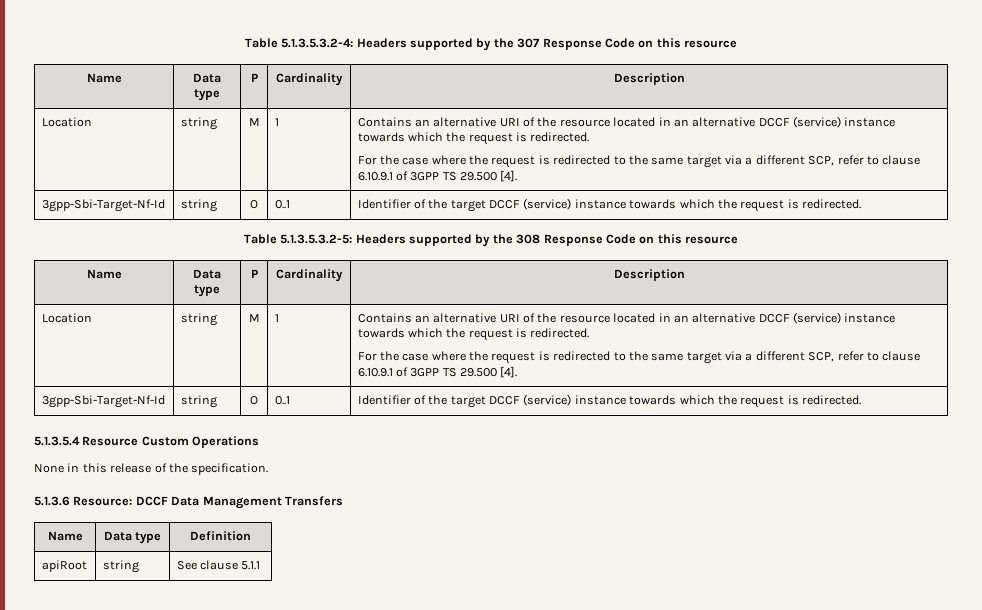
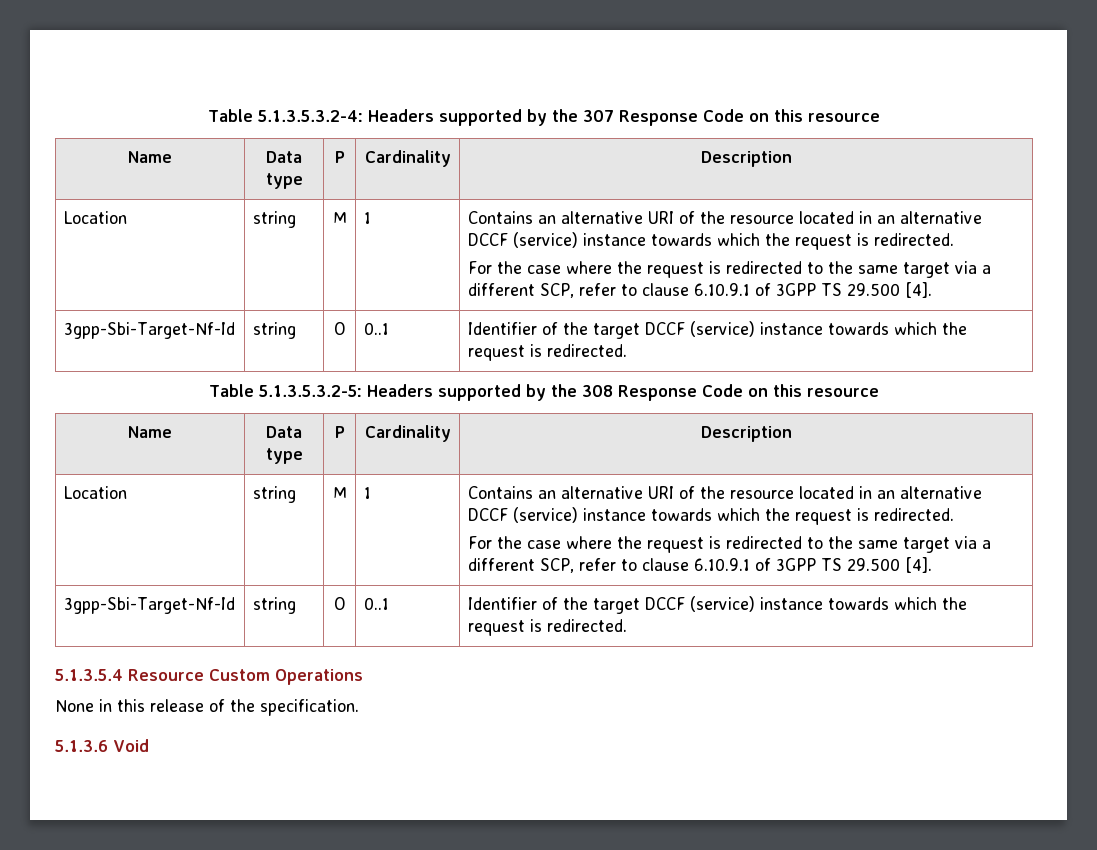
[73,496,343,509] [47,531,83,541] [103,531,162,544] [190,531,252,541] [41,560,87,572] [102,560,139,573] [176,560,261,570] Resource: DCCF Data Management Transfers // Name | Data type | Definition // apiRoot | string | See clause 5.1.1 -> [113,739,149,752] Void

